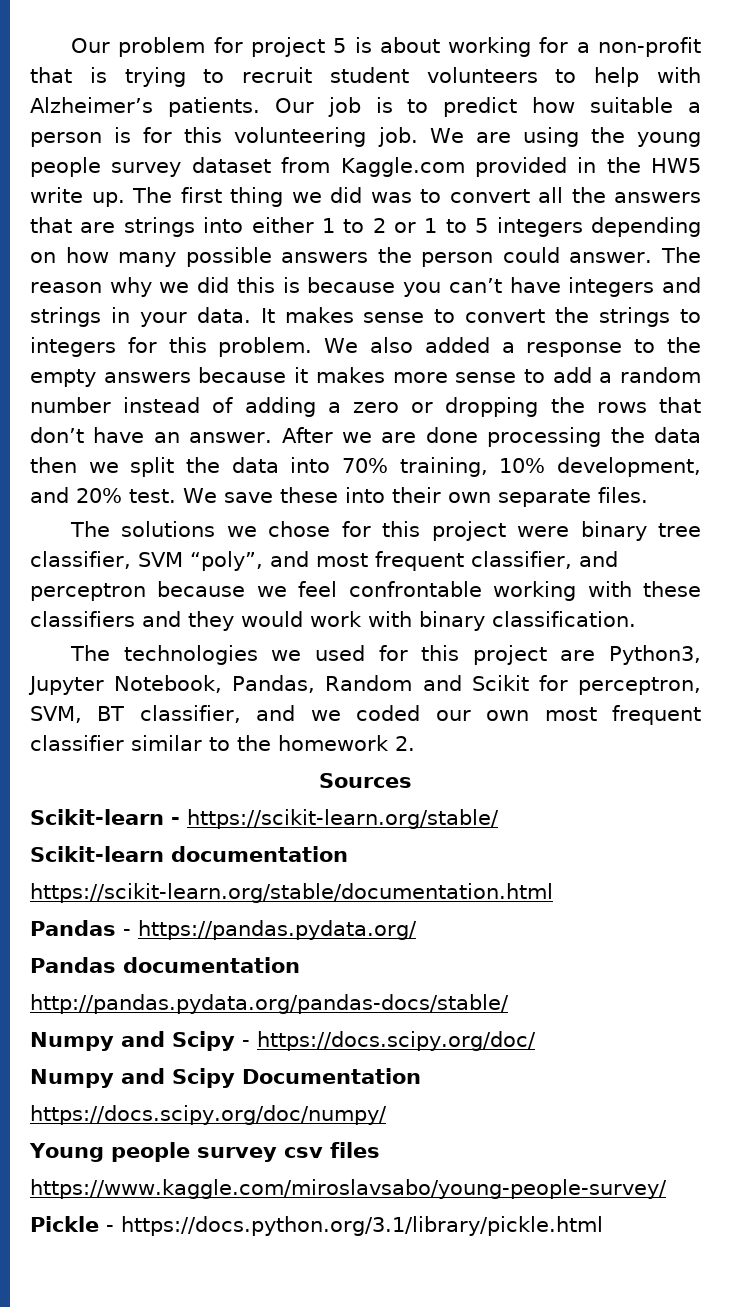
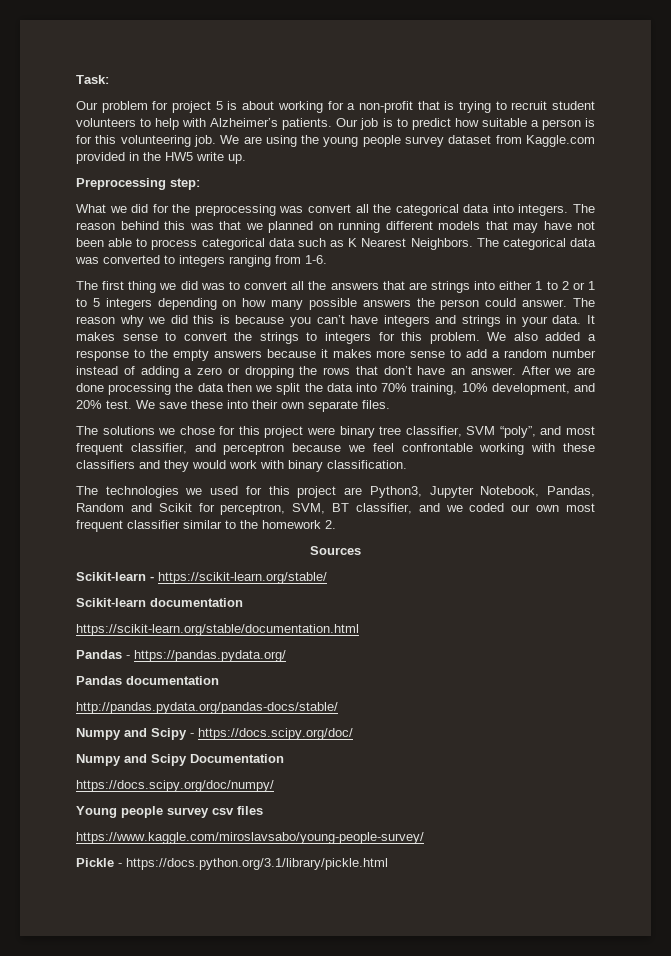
(70, 45) none -> [76,75,109,84] Task: //
(125, 199) none -> [76,178,200,190] [76,204,595,216] [76,221,595,233] [76,238,596,250] [75,255,327,267] // Preprocessing step: // What we did for the preprocessing was convert all the categorical data into integers. The reason behind this was that we planned on running different models that may have not been able to process categorical data such as K Nearest Neighbors. The categorical data was converted to integers ranging from 1-6. //

